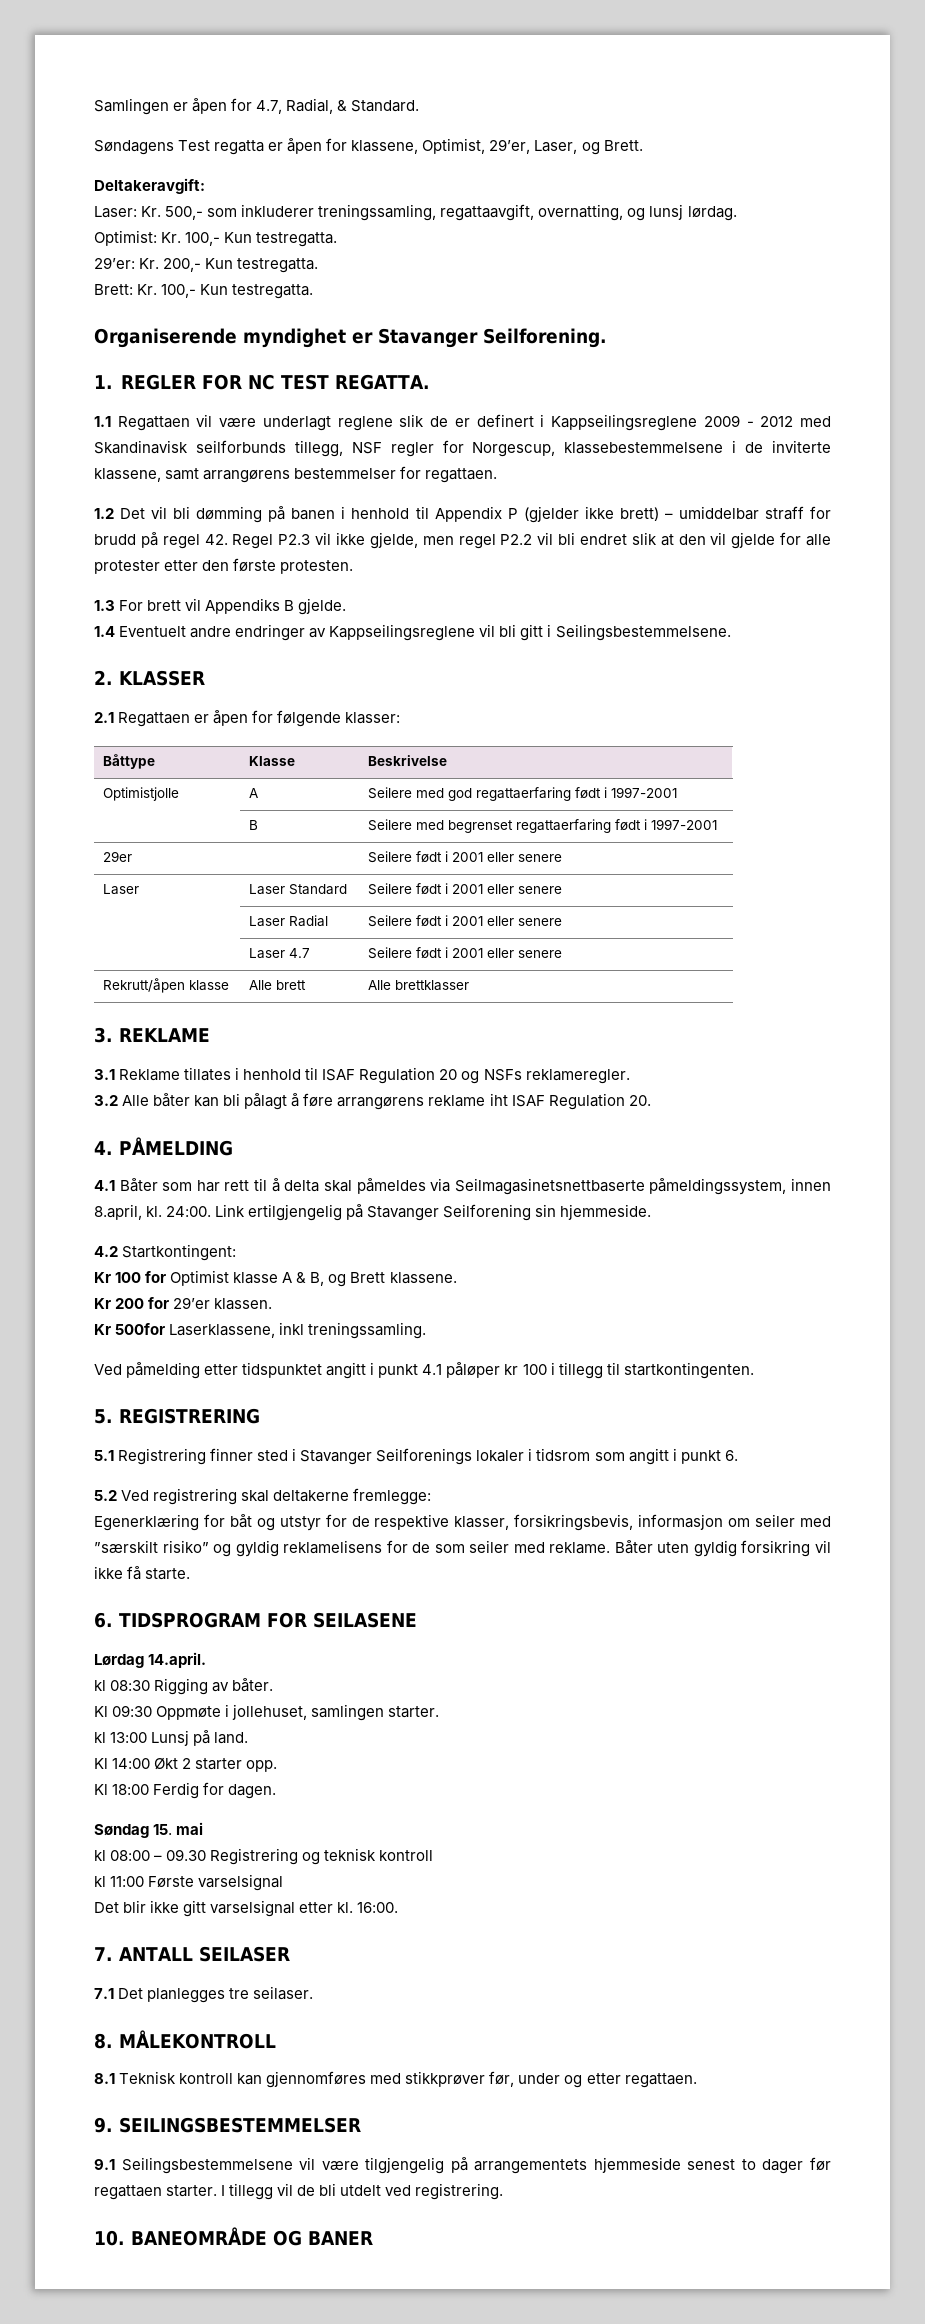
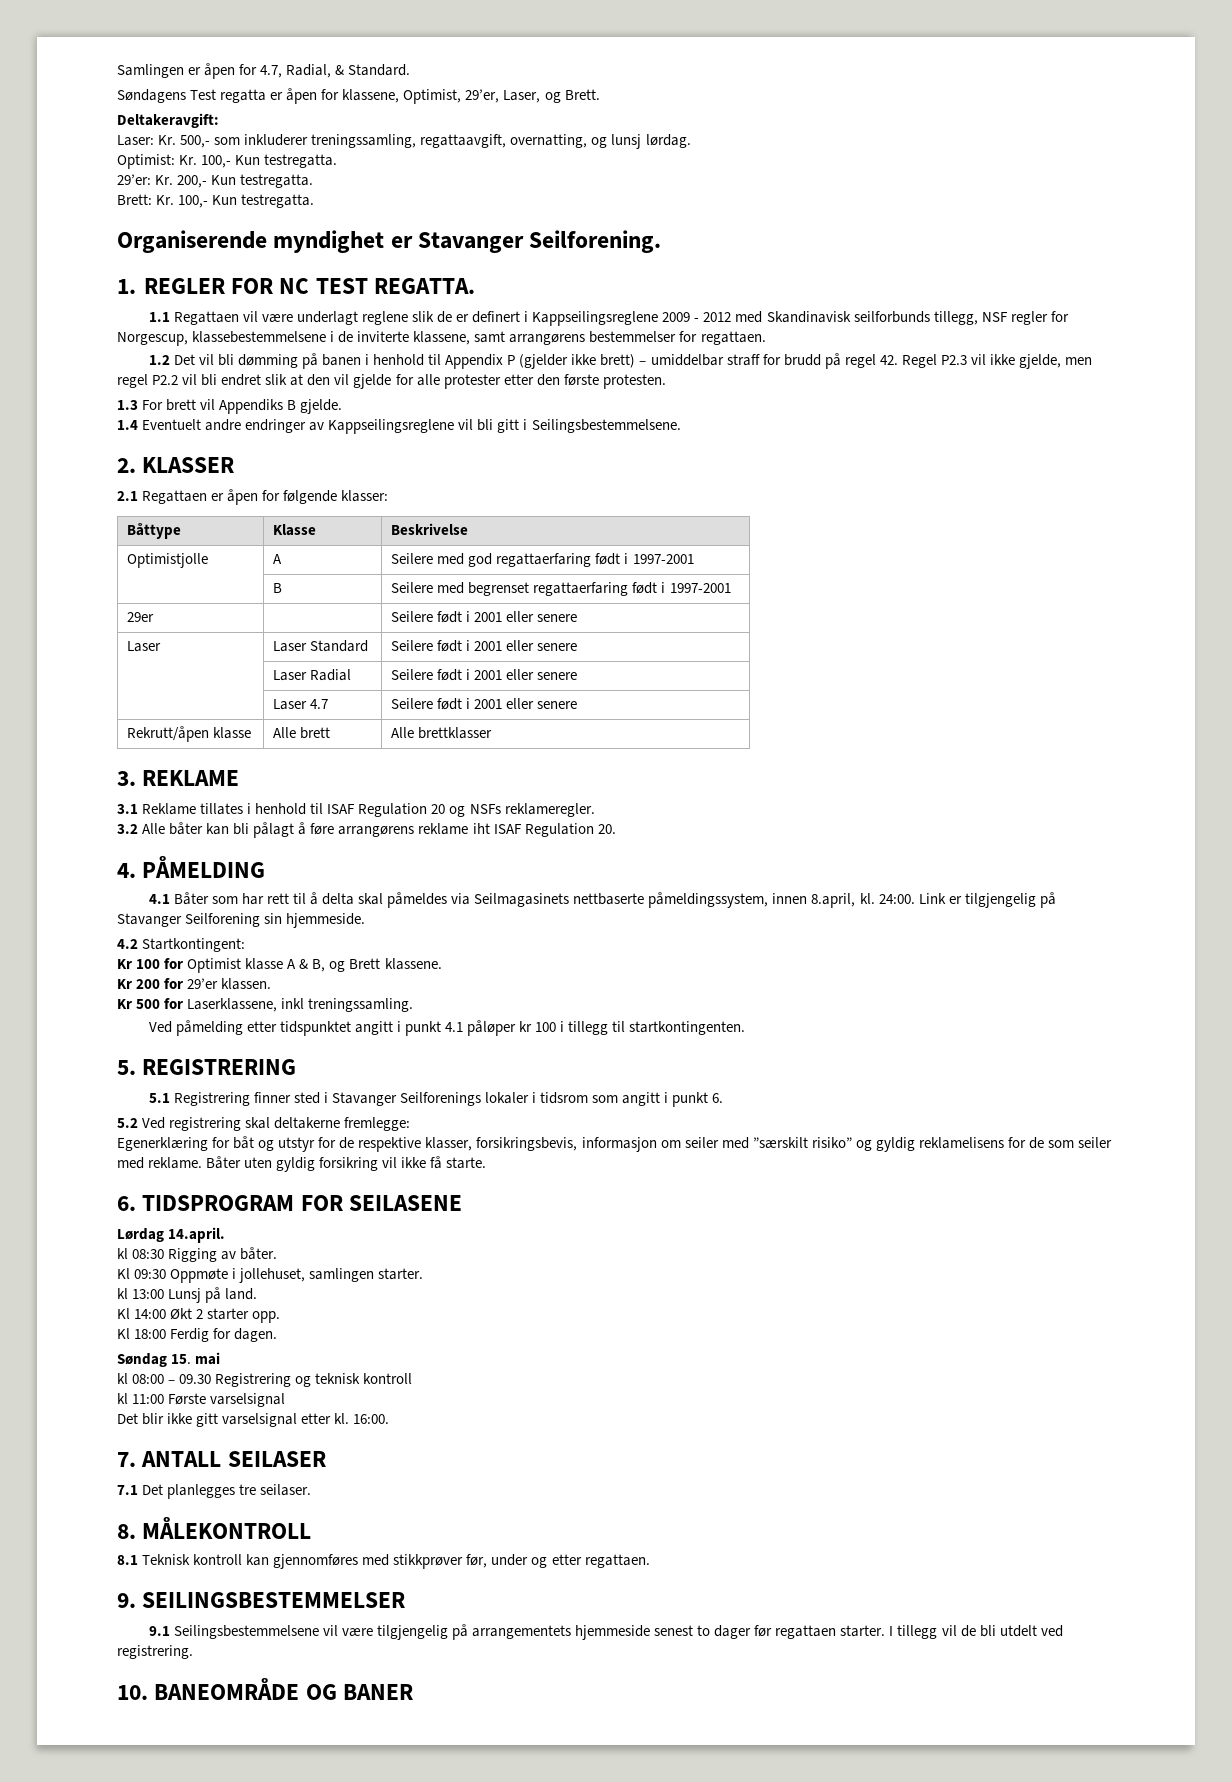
[454,1178,645,1195] Seilmagasinetsnettbaserte -> [474,893,645,907] Seilmagasinets nettbaserte
[248,1204,343,1221] ertilgjengelig -> [948,893,1036,908] er tilgjengelig
[115,1323,166,1335] 500for -> [136,998,184,1009] 500 for

